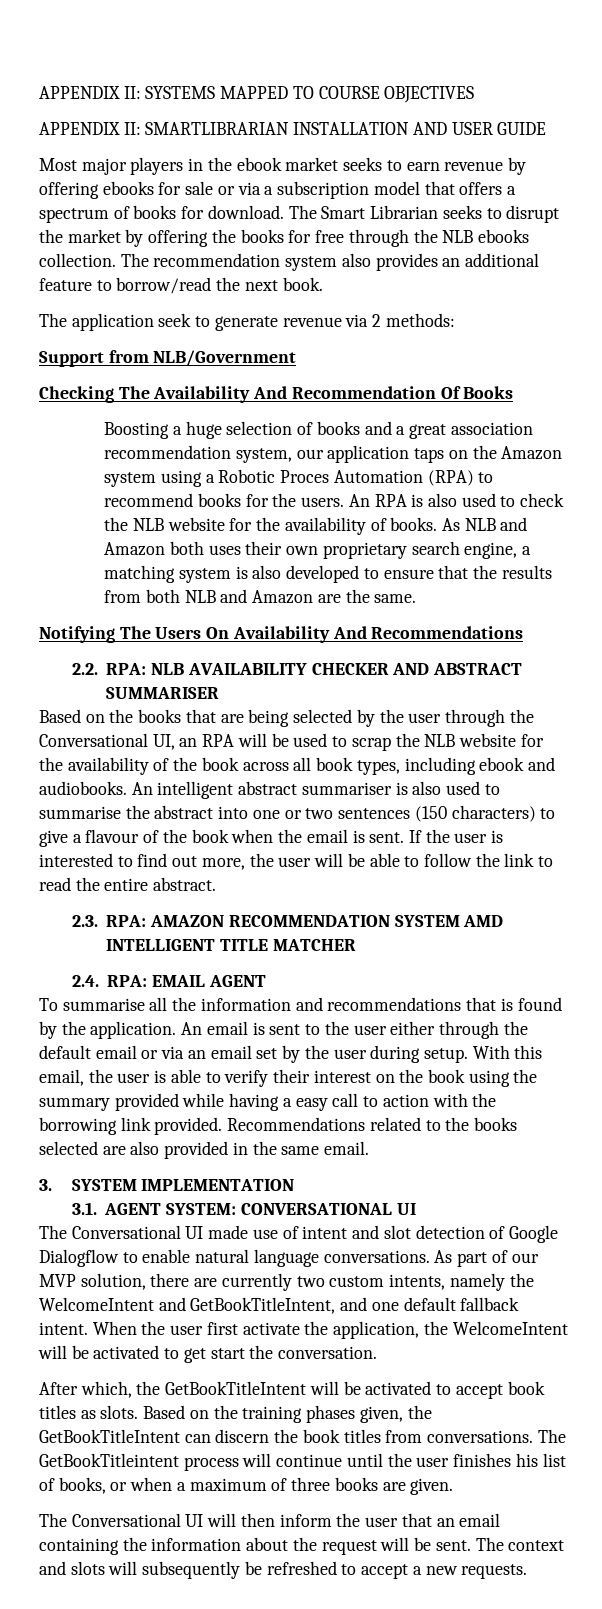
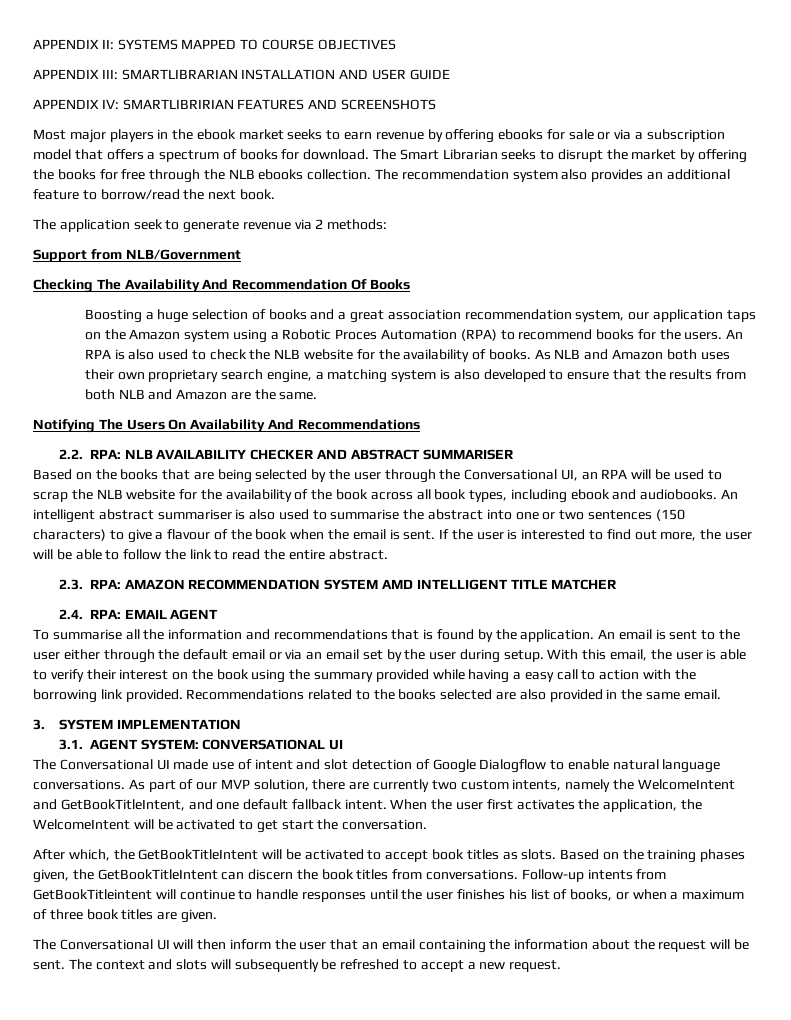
[123,122,141,135] II: -> [101,69,118,79] III:
(547, 128) none -> [33,99,436,110] // APPENDIX IV: SMARTLIBRIRIAN FEATURES AND SCREENSHOTS
[242,1322,300,1335] activate -> [516,799,575,810] activates
[537,1429,566,1443] [39,1453,343,1471] The GetBookTitleintent process will continue -> [521,869,667,882] [33,889,366,902] Follow-up intents from GetBookTitleintent will continue to handle responses
[334,1477,378,1491] books -> [86,909,154,920] book titles
[461,1564,528,1579] requests. -> [509,960,562,972] request.

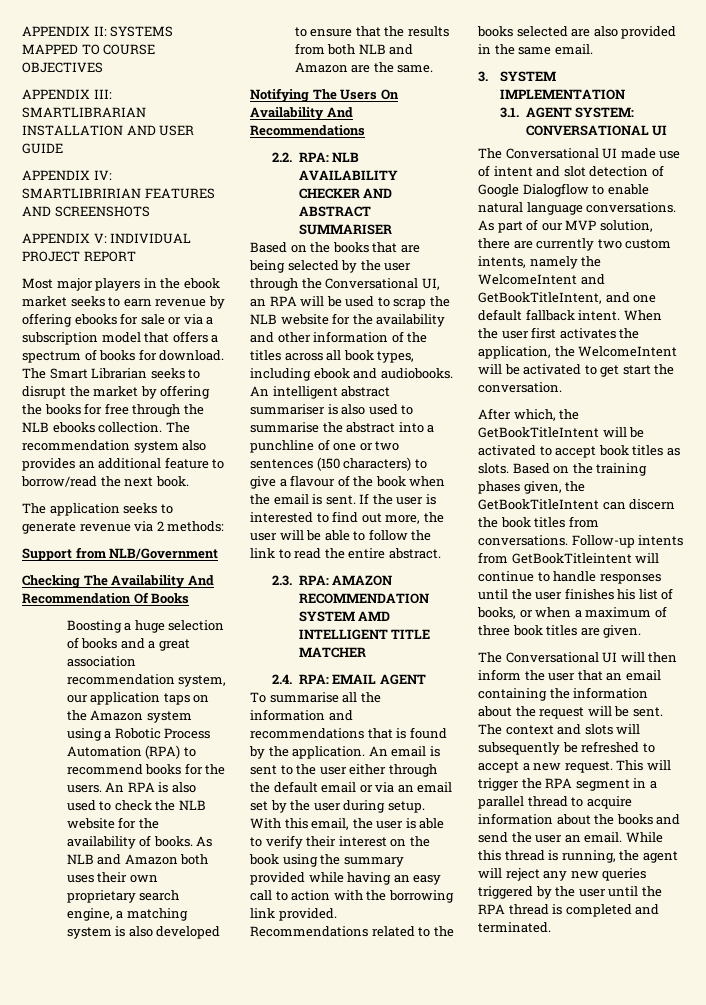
(436, 104) none -> [22,233,192,244] [22,251,136,262] // APPENDIX V: INDIVIDUAL PROJECT REPORT
[133,219,163,230] seek -> [123,503,158,514] seeks
[335,329,378,340] Proces -> [164,728,211,739] Process
[294,489,369,500] of the book -> [250,331,428,343] [250,350,281,361] and other information of the titles
(512, 514) none -> [427,425,435,433] [250,439,330,453] a punchline of
[513,672,522,680] a -> [393,875,410,883] an
(562, 966) none -> [616,760,671,771] [478,778,657,791] [478,796,632,809] [478,813,681,825] [478,832,663,843] [478,850,678,863] [478,868,647,881] [478,886,662,899] [478,904,660,917] [478,922,551,933] This will trigger the RPA segment in a parallel thread to acquire information about the books and send the user an email. While this thread is running, the agent will reject any new queries triggered by the user until the RPA thread is completed and terminated.

